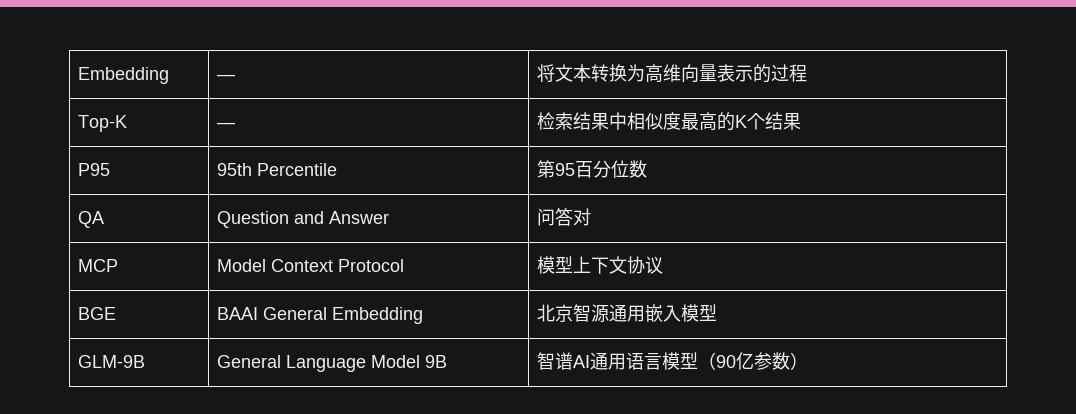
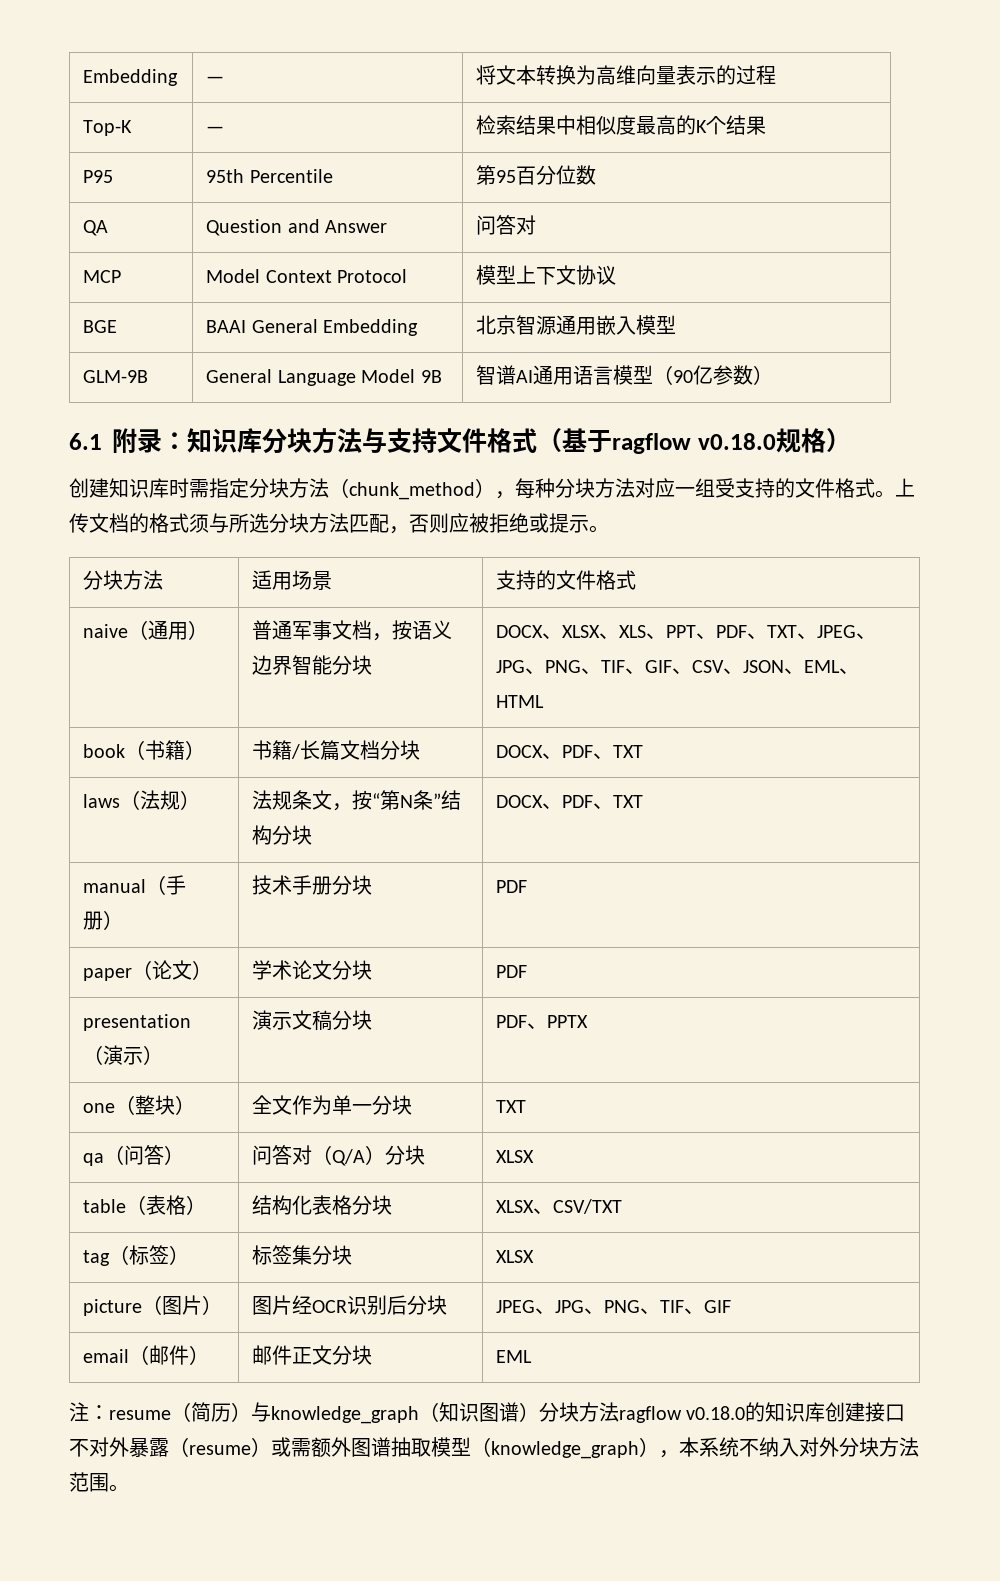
(809, 361) none -> [69,428,851,454] [69,478,915,500] [69,513,609,534] [83,570,164,590] [252,570,333,590] [496,570,637,590] [83,620,209,640] [252,620,453,641] [252,655,373,675] [496,625,877,639] [496,660,860,674] [496,695,545,708] [83,740,206,760] [252,740,421,761] [496,745,644,759] [83,790,201,810] [252,790,462,811] [252,825,313,845] [496,795,644,809] [83,875,187,895] [83,910,124,930] [252,875,373,895] [496,880,528,893] [83,960,213,981] [252,960,373,980] [496,965,528,978] [83,1014,192,1031] [83,1045,164,1065] [252,1010,373,1031] [496,1015,589,1029] [83,1095,196,1115] [252,1095,413,1115] [496,1100,527,1113] [83,1145,185,1166] [252,1145,426,1166] [496,1150,535,1163] [83,1195,207,1215] [252,1195,393,1215] [496,1199,623,1214] [83,1245,190,1266] [252,1245,353,1265] [496,1250,535,1263] [83,1295,223,1316] [252,1295,448,1315] [496,1300,732,1314] [83,1345,210,1365] [252,1345,373,1365] [496,1350,533,1363] [69,1402,906,1424] [69,1437,919,1459] [69,1472,129,1492] // 6.1附录：知识库分块方法与支持文件格式（基于ragflow v0.18.0规格） // 创建知识库时需指定分块方法（chunk_method），每种分块方法对应一组受支持的文件格式。上传文档的格式须与所选分块方法匹配，否则应被拒绝或提示。 // 分块方法 | 适用场景 | 支持的文件格式 // naive（通用） | 普通军事文档，按语义边界智能分块 | DOCX、XLSX、XLS、PPT、PDF、TXT、JPEG、JPG、PNG、TIF、GIF、CSV、JSON、EML、HTML // book（书籍） | 书籍/长篇文档分块 | DOCX、PDF、TXT // laws（法规） | 法规条文，按“第N条”结构分块 | DOCX、PDF、TXT // manual（手册） | 技术手册分块 | PDF // paper（论文） | 学术论文分块 | PDF // presentation（演示） | 演示文稿分块 | PDF、PPTX // one（整块） | 全文作为单一分块 | TXT // qa（问答） | 问答对（Q/A）分块 | XLSX // table（表格） | 结构化表格分块 | XLSX、CSV/TXT // tag（标签） | 标签集分块 | XLSX // picture（图片） | 图片经OCR识别后分块 | JPEG、JPG、PNG、TIF、GIF // email（邮件） | 邮件正文分块 | EML // 注：resume（简历）与knowledge_graph（知识图谱）分块方法ragflow v0.18.0的知识库创建接口不对外暴露（resume）或需额外图谱抽取模型（knowledge_graph），本系统不纳入对外分块方法范围。

